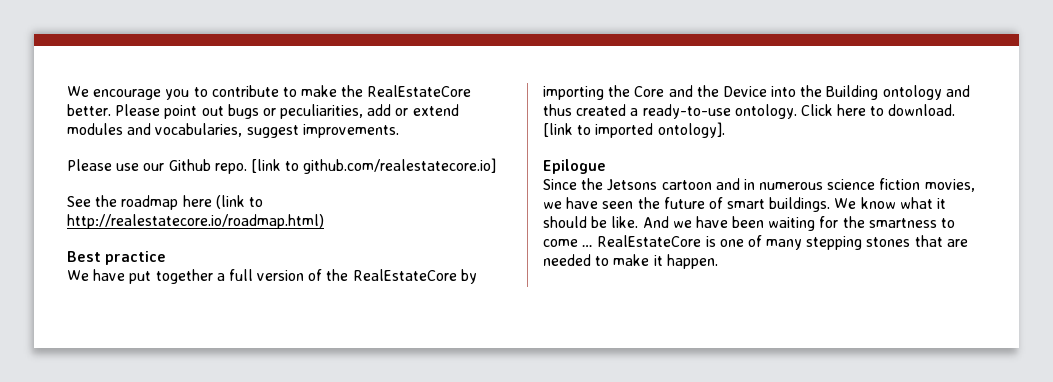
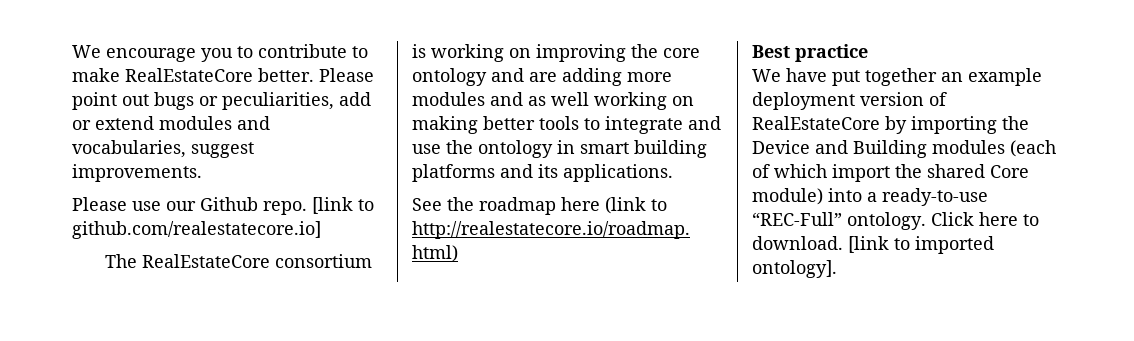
[341,85,364,97] the -> (120, 75) none
(497, 166) none -> [104,254,372,268] [412,44,700,62] [412,68,672,86] [412,92,694,110] [412,116,721,134] [412,140,707,158] [412,164,673,182] // The RealEstateCore consortium is working on improving the core ontology and are adding more modules and as well working on making better tools to integrate and use the ontology in smart building platforms and its applications.
[216,269,253,281] a full -> [941,68,1042,86] [752,92,855,110] an example deployment
[326,269,349,281] the -> (947, 99) none
[634,85,970,100] [543,104,627,116] Core and the Device into the Building ontology and thus created -> [752,140,1056,158] [752,164,1029,182] [752,188,862,205] Device and Building modules (each of which import the shared Core module) into
(731, 111) none -> [752,212,842,226] “REC-Full”
[543,159,606,174] [543,178,975,192] [543,197,947,212] [543,216,956,231] [543,235,968,250] [543,254,718,269] // Epilogue // Since the Jetsons cartoon and in numerous science fiction movies, we have seen the future of smart buildings. We know what it should be like. And we have been waiting for the smartness to come … RealEstateCore is one of many stepping stones that are needed to make it happen. -> (837, 269) none

